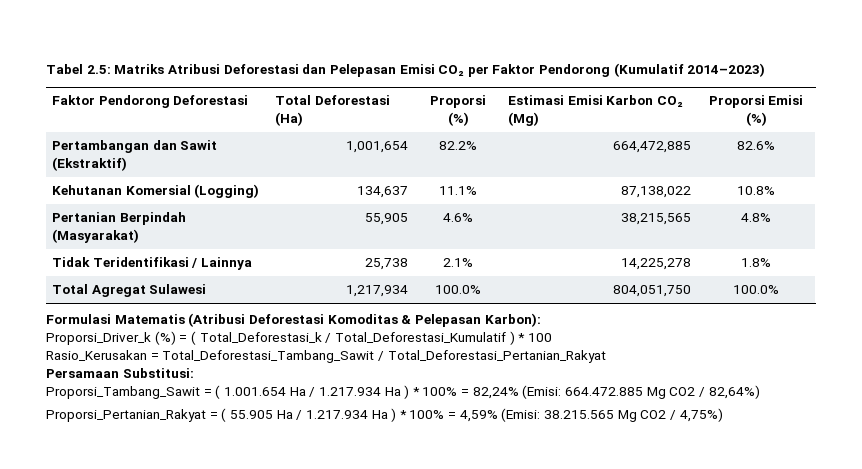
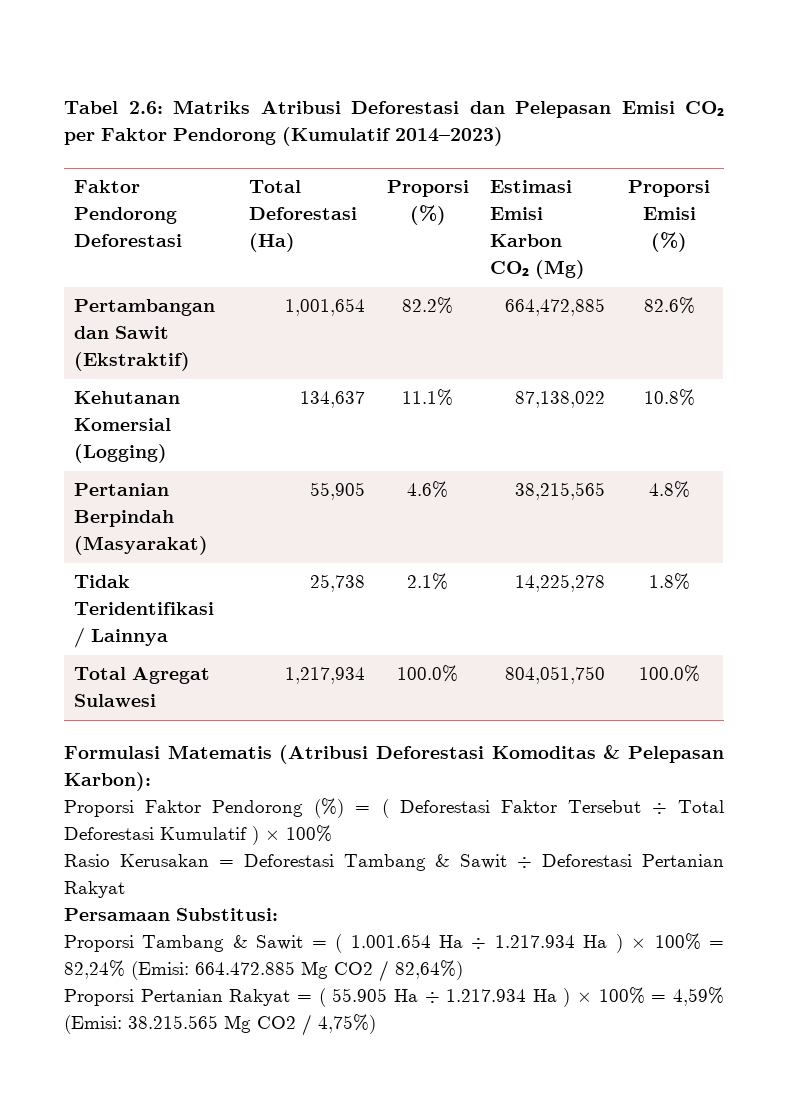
[86,65,111,74] 2.5: -> [128,101,163,114] 2.6:
[46,331,552,345] [46,350,606,363] [46,368,194,378] [46,386,200,399] Proporsi_Driver_k (%) = ( Total_Deforestasi_k / Total_Deforestasi_Kumulatif ) * 100 // Rasio_Kerusakan = Total_Deforestasi_Tambang_Sawit / Total_Deforestasi_Pertanian_Rakyat // Persamaan Substitusi: // Proporsi_Tambang_Sawit -> [64,798,725,818] [64,825,332,845] [64,854,725,871] [64,881,125,898] [64,908,278,921] [64,935,304,952] Proporsi Faktor Pendorong (%) = ( Deforestasi Faktor Tersebut ÷ Total Deforestasi Kumulatif ) × 100% // Rasio Kerusakan = Deforestasi Tambang & Sawit ÷ Deforestasi Pertanian Rakyat // Persamaan Substitusi: // Proporsi Tambang & Sawit
[309,385,420,399] / 1.217.934 Ha ) * -> [471,934,647,953] ÷ 1.217.934 Ha ) ×
[46,409,206,422] Proporsi_Pertanian_Rakyat -> [64,989,291,1006] Proporsi Pertanian Rakyat
[296,408,407,422] / 1.217.934 Ha ) * -> [424,988,593,1007] ÷ 1.217.934 Ha ) ×

